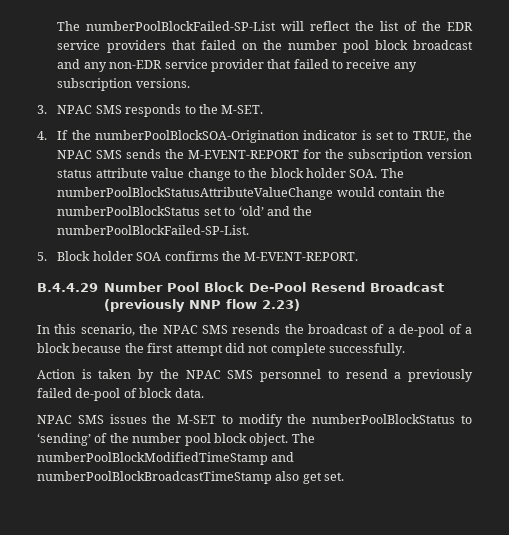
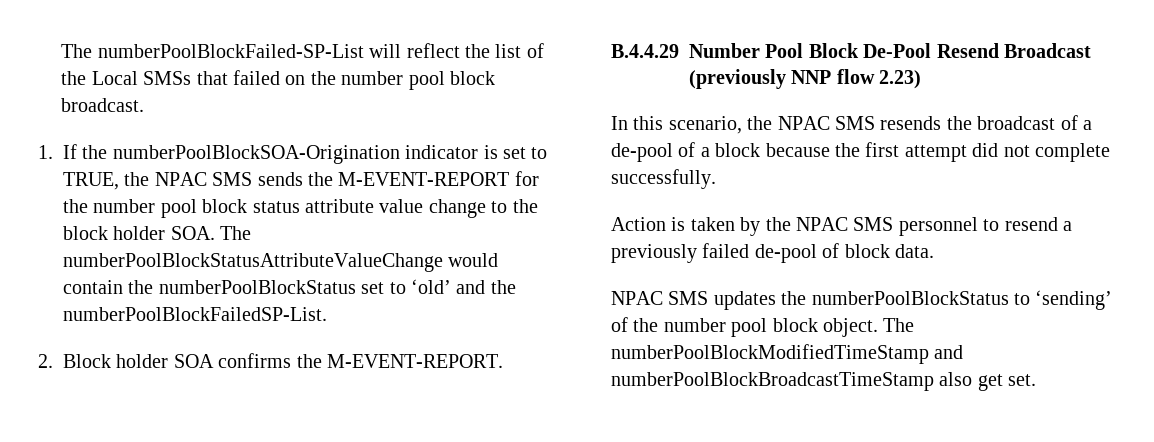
[446,22,473,31] [57,40,166,53] EDR service providers -> [91,71,192,85] Local SMSs
[412,40,473,50] [57,59,417,72] [57,78,190,91] [37,104,264,117] [37,131,47,140] broadcast and any non-EDR service provider that failed to receive any subscription versions. // 3. NPAC SMS responds to the M-SET. // 4. -> [61,98,145,112] [38,145,53,159] broadcast. // 1.
[348,149,472,162] subscription version -> [93,199,248,218] number pool block
[57,225,250,235] [37,252,47,261] numberPoolBlockFailed-SP-List. // 5. -> [63,307,327,321] [38,354,53,368] numberPoolBlockFailedSP-List. // 2.
[109,414,283,427] issues the M-SET to modify -> [713,291,776,310] updates

